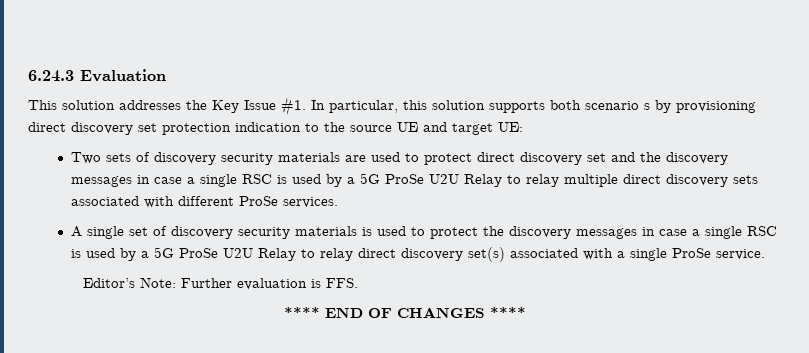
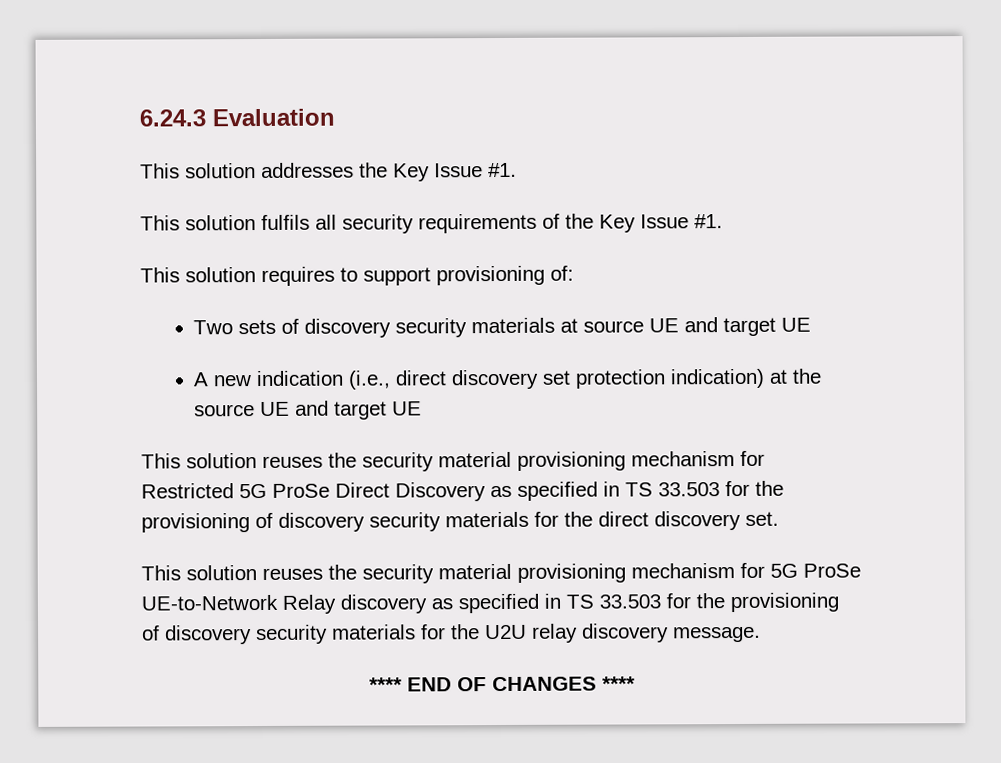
[311,100,756,113] [28,122,523,135] In particular, this solution supports both scenario s by provisioning direct discovery set protection indication to the source UE and target UE: -> [140,213,723,234] [140,265,574,286] // This solution fulfils all security requirements of the Key Issue #1. // This solution requires to support provisioning of:
[345,152,729,165] [71,173,759,187] [71,196,339,208] [71,226,778,239] [71,247,766,262] [82,277,358,290] are used to protect direct discovery set and the discovery messages in case a single RSC is used by a 5G ProSe U2U Relay to relay multiple direct discovery sets associated with different ProSe services. // A single set of discovery security materials is used to protect the discovery messages in case a single RSC is used by a 5G ProSe U2U Relay to relay direct discovery set(s) associated with a single ProSe service. // Editor’s Note: Further evaluation is FFS. -> [560,317,812,337] [193,368,823,390] [194,400,423,420] [141,450,765,472] [141,480,784,502] [141,510,779,533] [141,562,861,584] [141,592,839,614] [142,623,761,645] at source UE and target UE // A new indication (i.e., direct discovery set protection indication) at the source UE and target UE // This solution reuses the security material provisioning mechanism for Restricted 5G ProSe Direct Discovery as specified in TS 33.503 for the provisioning of discovery security materials for the direct discovery set. // This solution reuses the security material provisioning mechanism for 5G ProSe UE-to-Network Relay discovery as specified in TS 33.503 for the provisioning of discovery security materials for the U2U relay discovery message.

